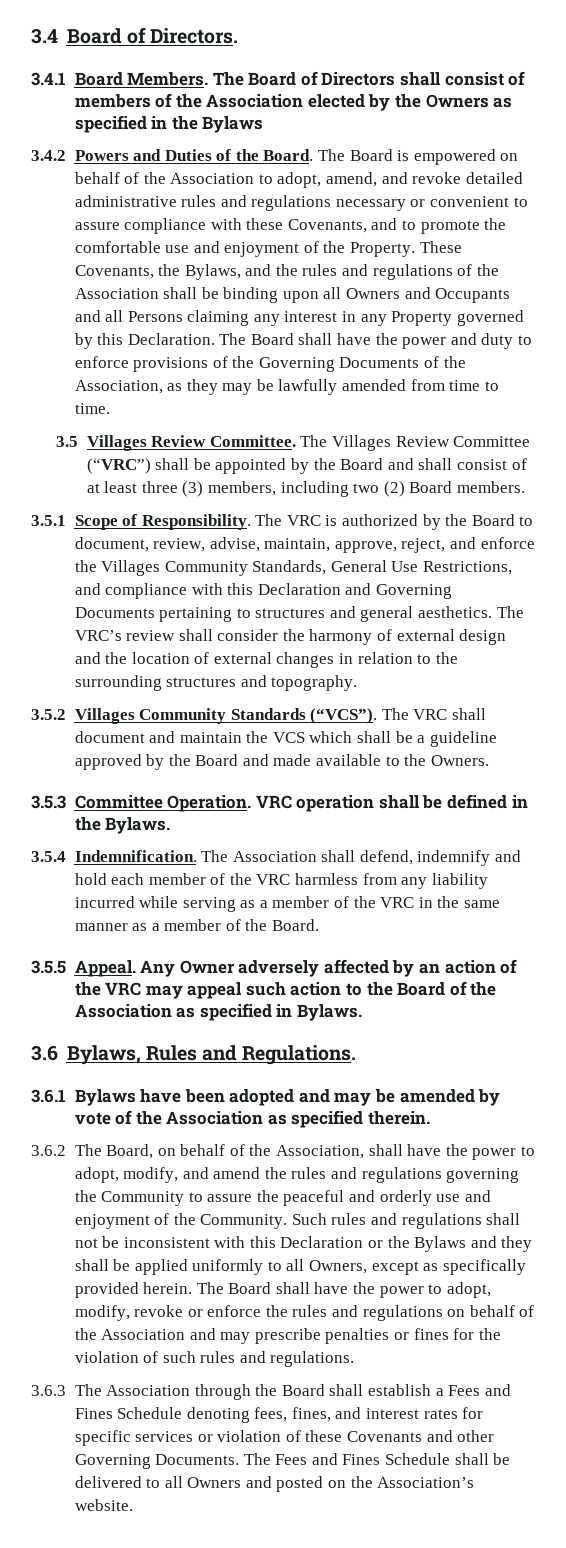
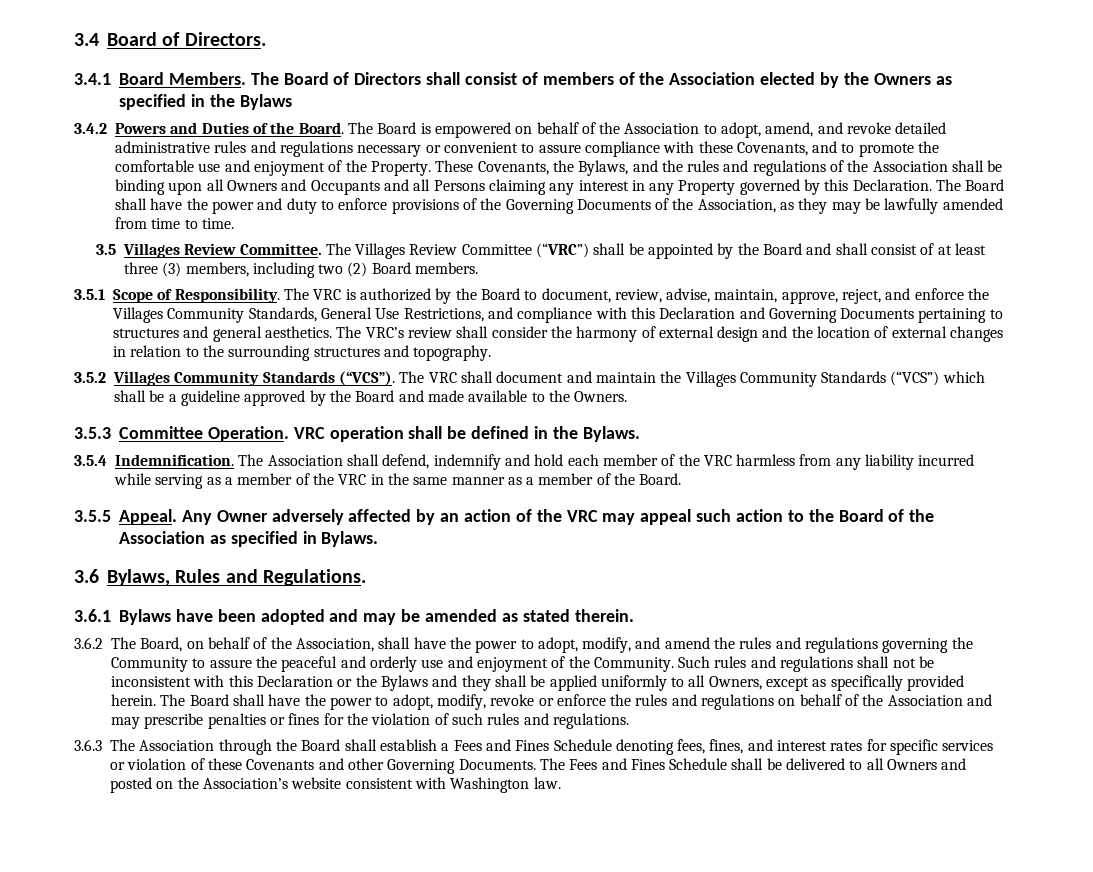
[272,732,305,743] VCS -> [685,371,940,387] Villages Community Standards (“VCS”)
[478,1089,501,1106] [74,1110,364,1128] by vote of the Association as specified -> [501,609,570,622] as stated
[74,1499,133,1511] website. -> [291,777,561,793] website consistent with Washington law.

